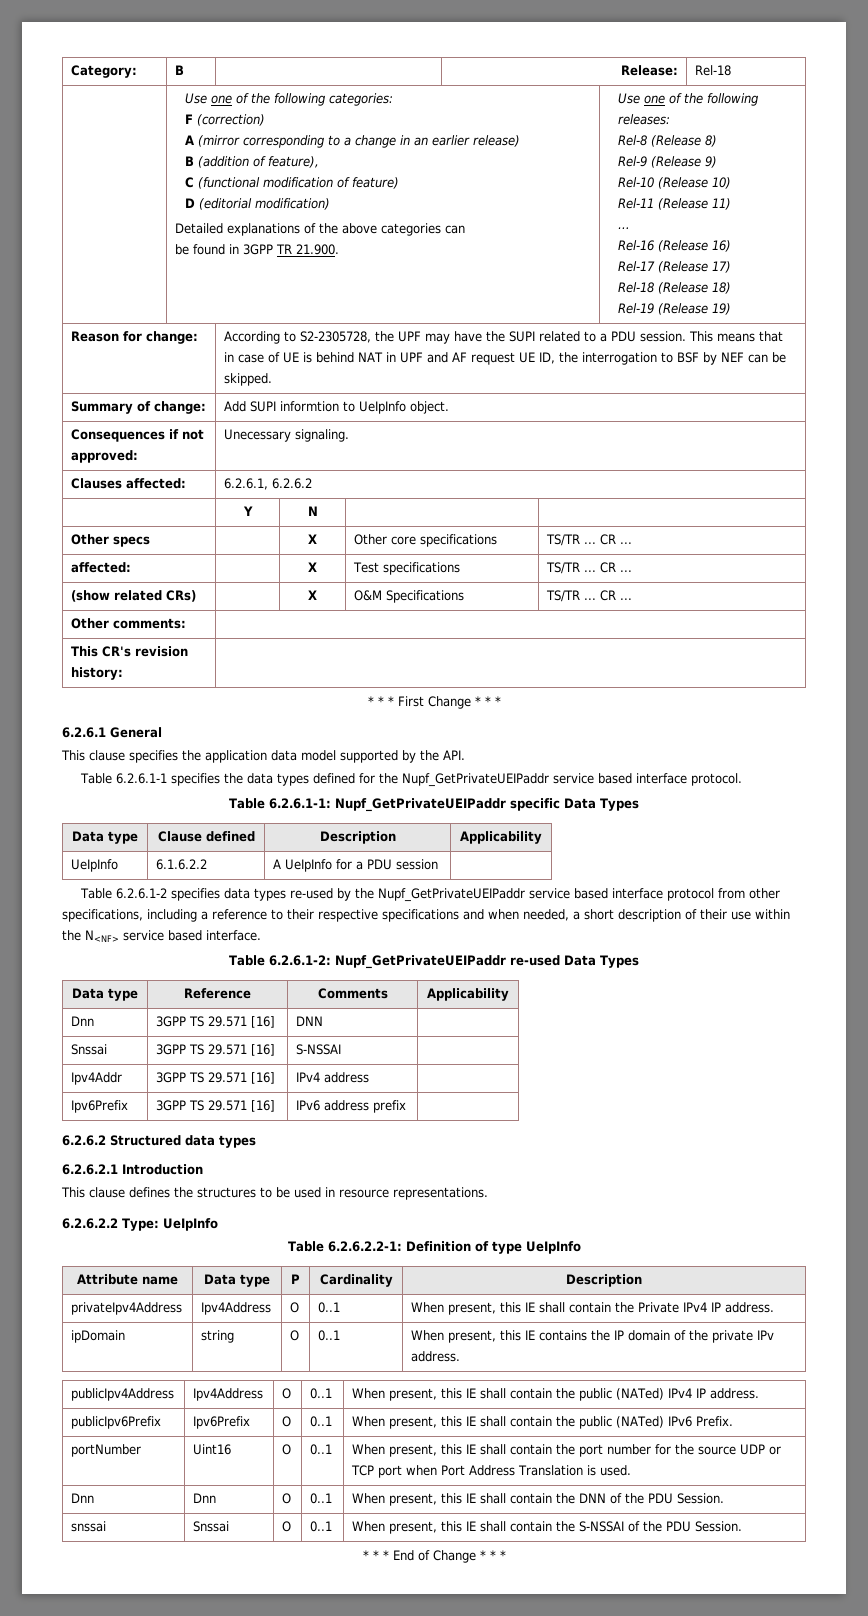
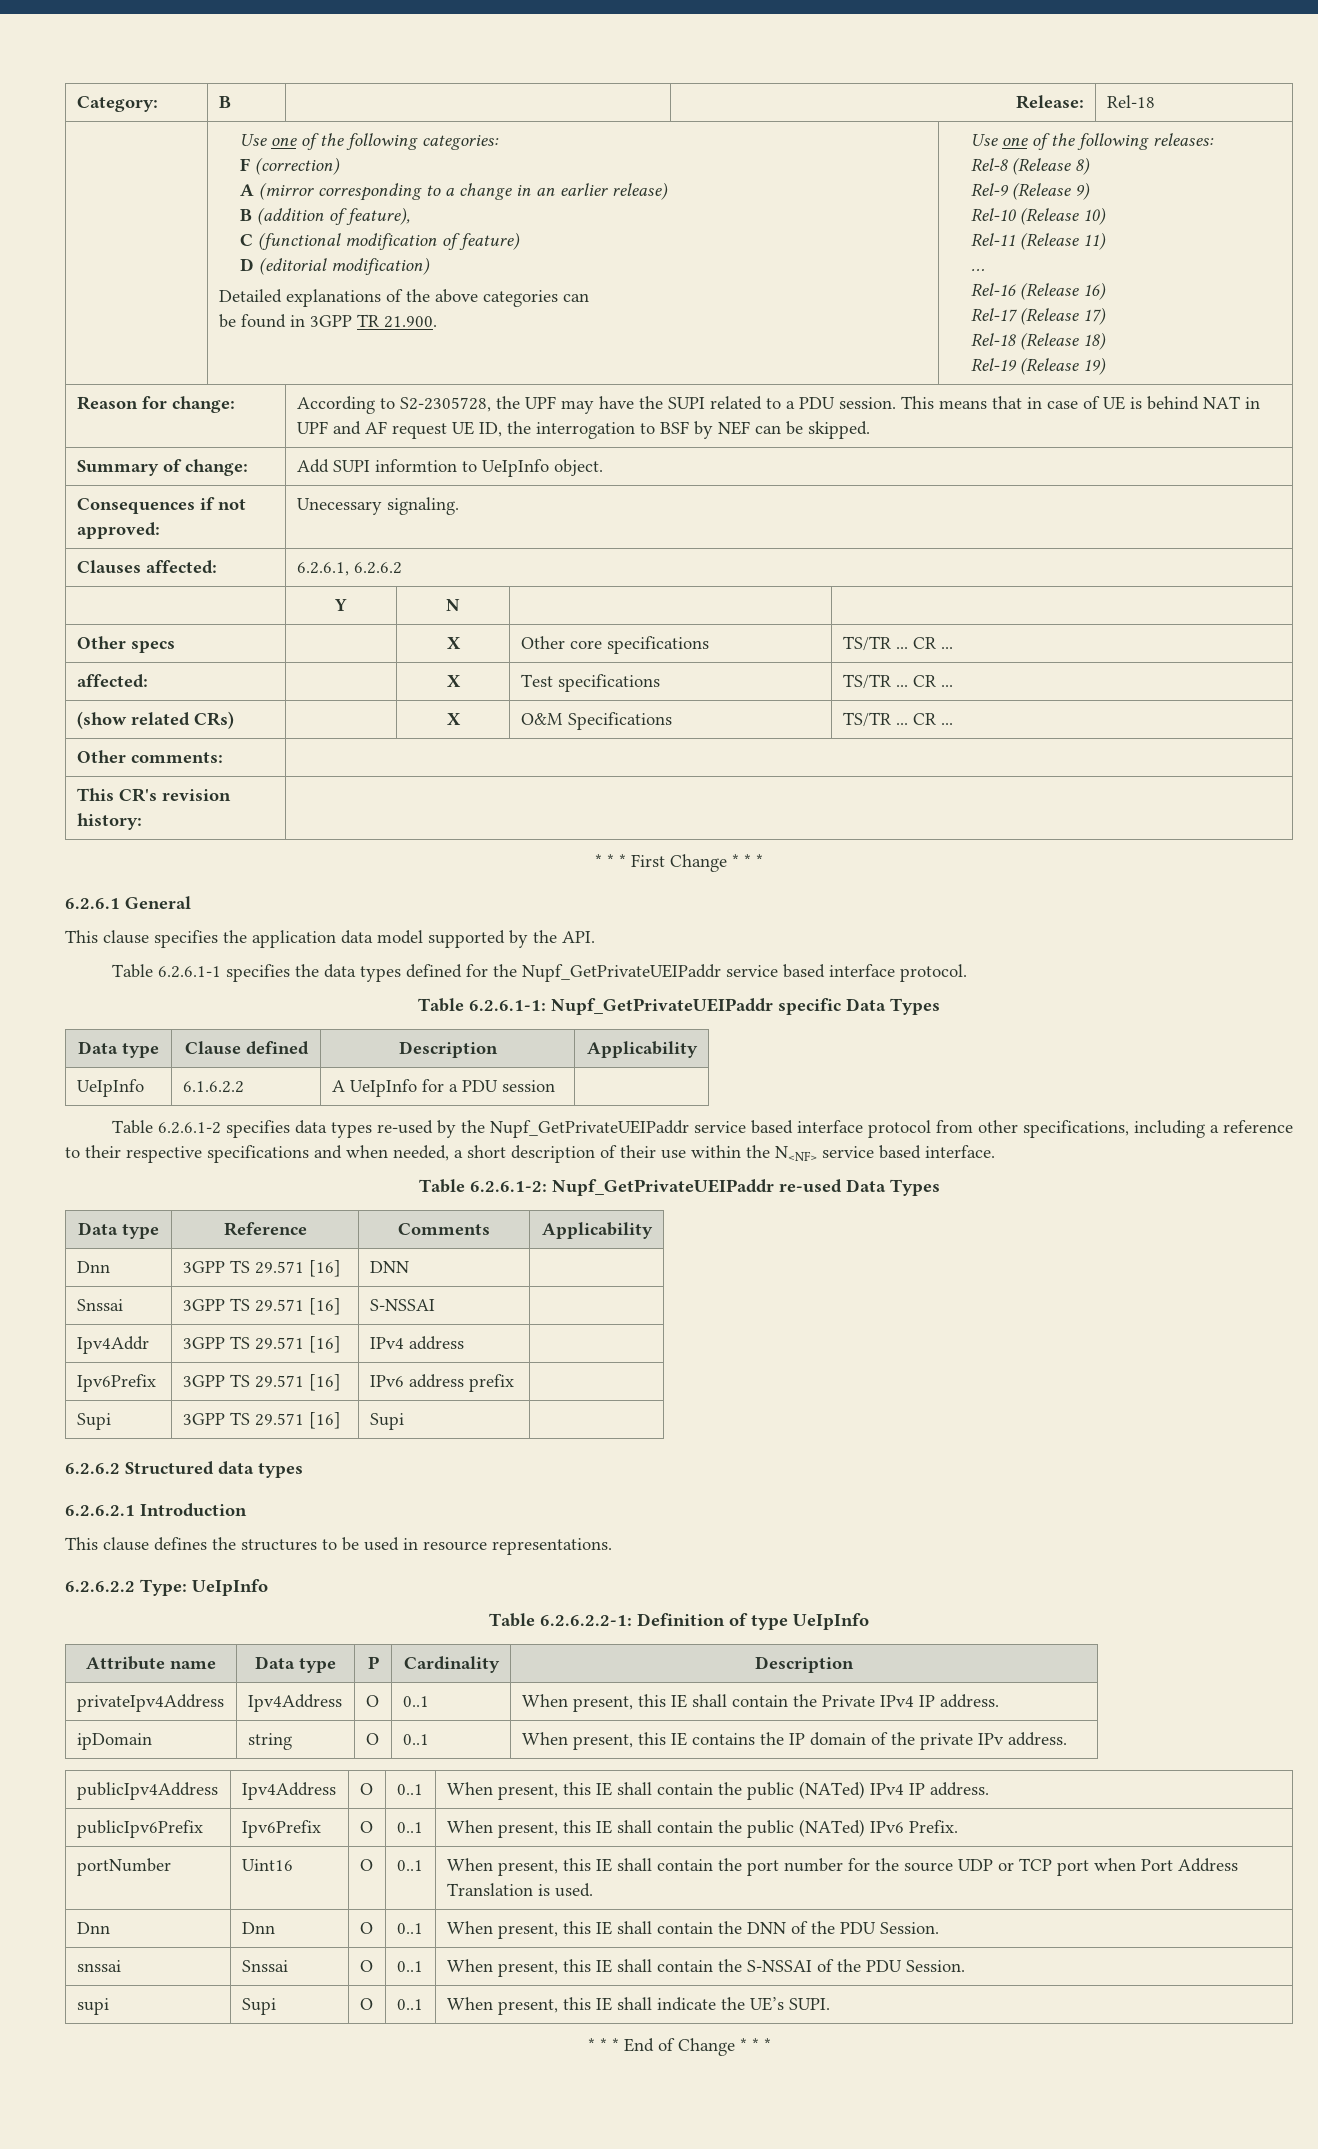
(407, 1106) none -> [76,1413,111,1430] [182,1412,341,1429] [369,1413,404,1430] // Supi | 3GPP TS 29.571 [16] | Supi |
(743, 1526) none -> [76,1998,109,2015] [241,1998,276,2015] [359,1998,373,2010] [396,1999,423,2010] [446,1997,830,2015] // supi | Supi | O | 0..1 | When present, this IE shall indicate the UE’s SUPI.

